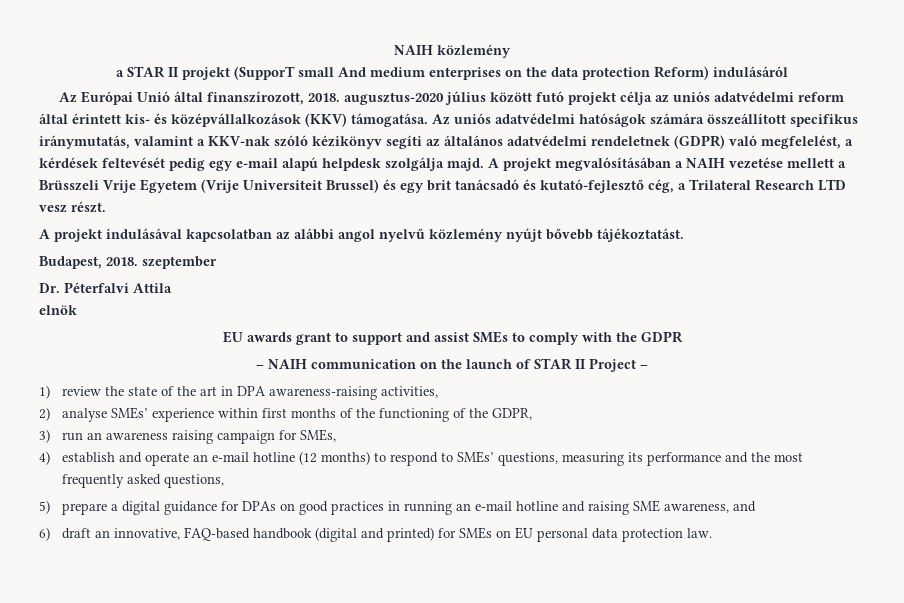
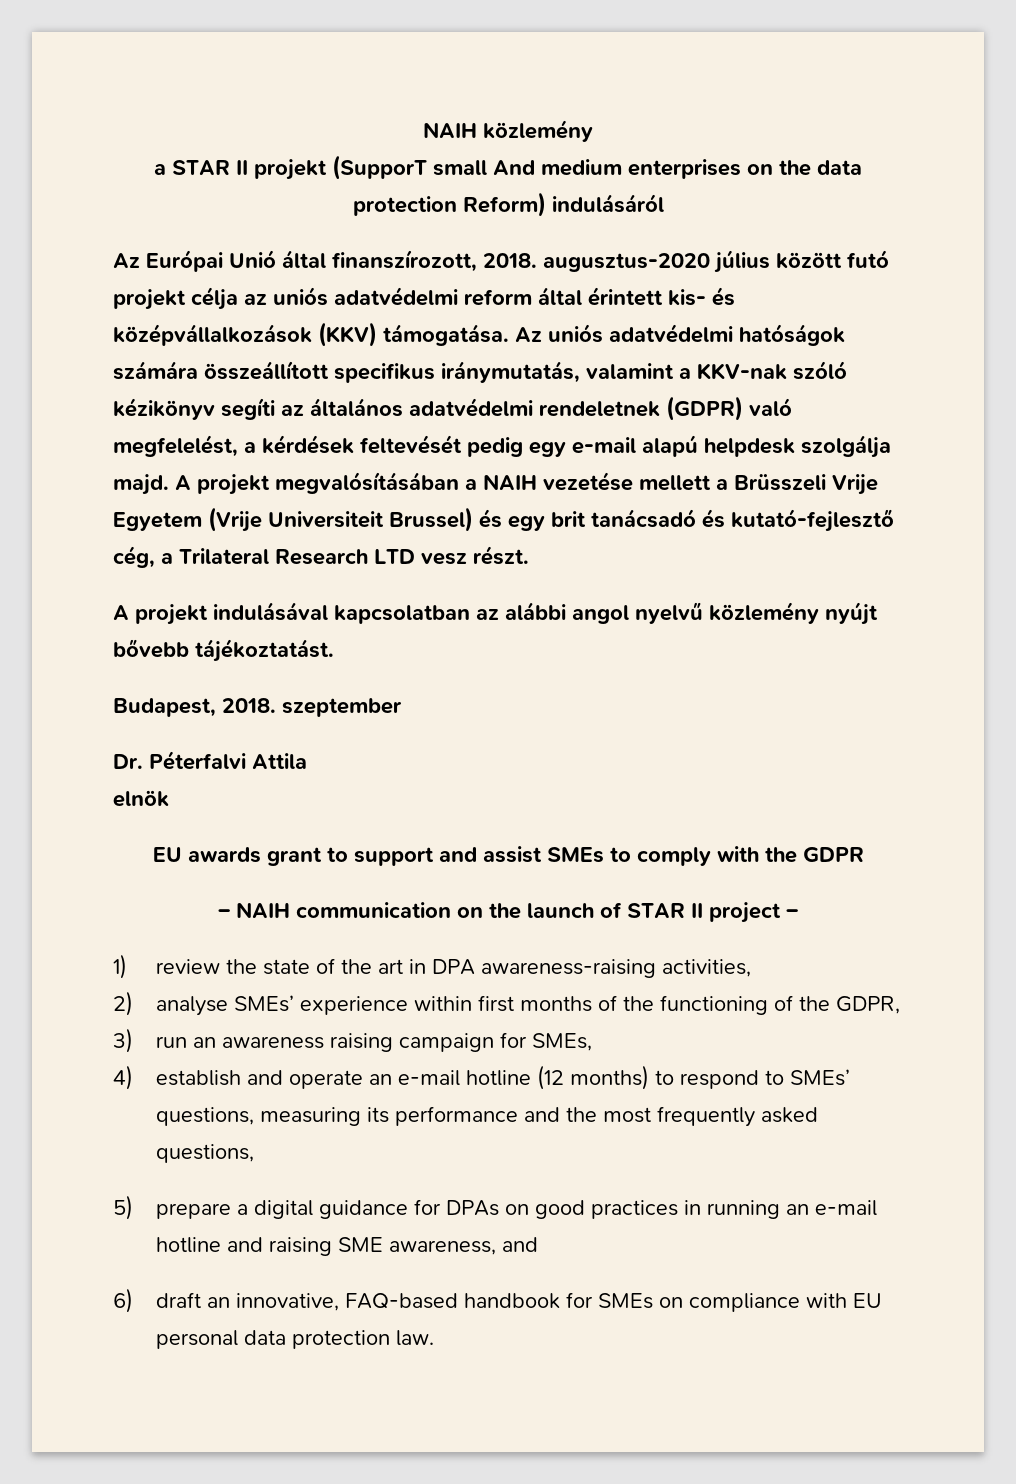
[589,358,636,372] Project -> [709,902,781,923] project
[315,527,435,542] (digital and printed) -> (560, 1301) none
(512, 534) none -> [688,1293,847,1312] compliance with

